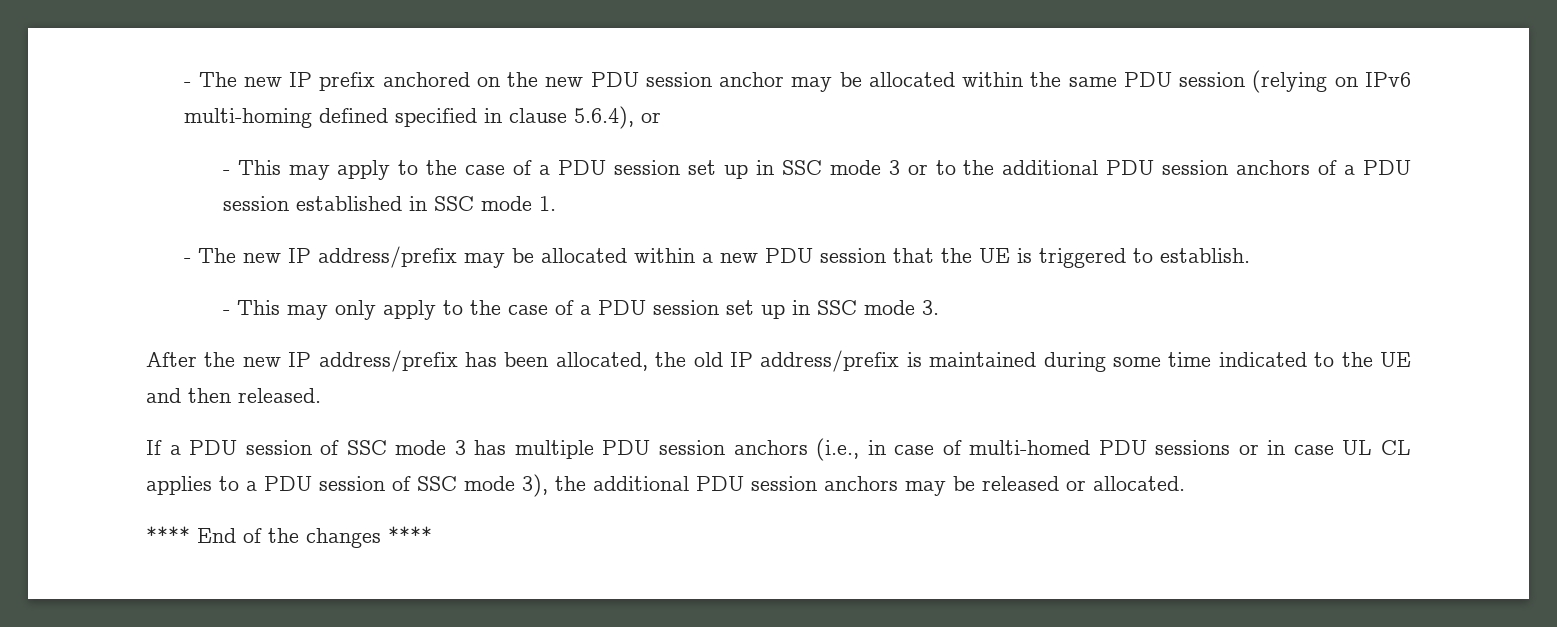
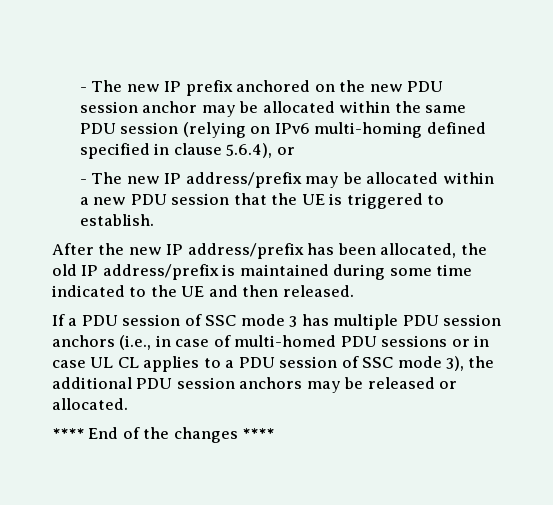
[222,160,1412,180] [222,196,556,211] // - This may apply to the case of a PDU session set up in SSC mode 3 or to the additional PDU session anchors of a PDU session established in SSC mode 1. -> (295, 151) none
[222,300,939,320] // - This may only apply to the case of a PDU session set up in SSC mode 3. -> (154, 220) none

